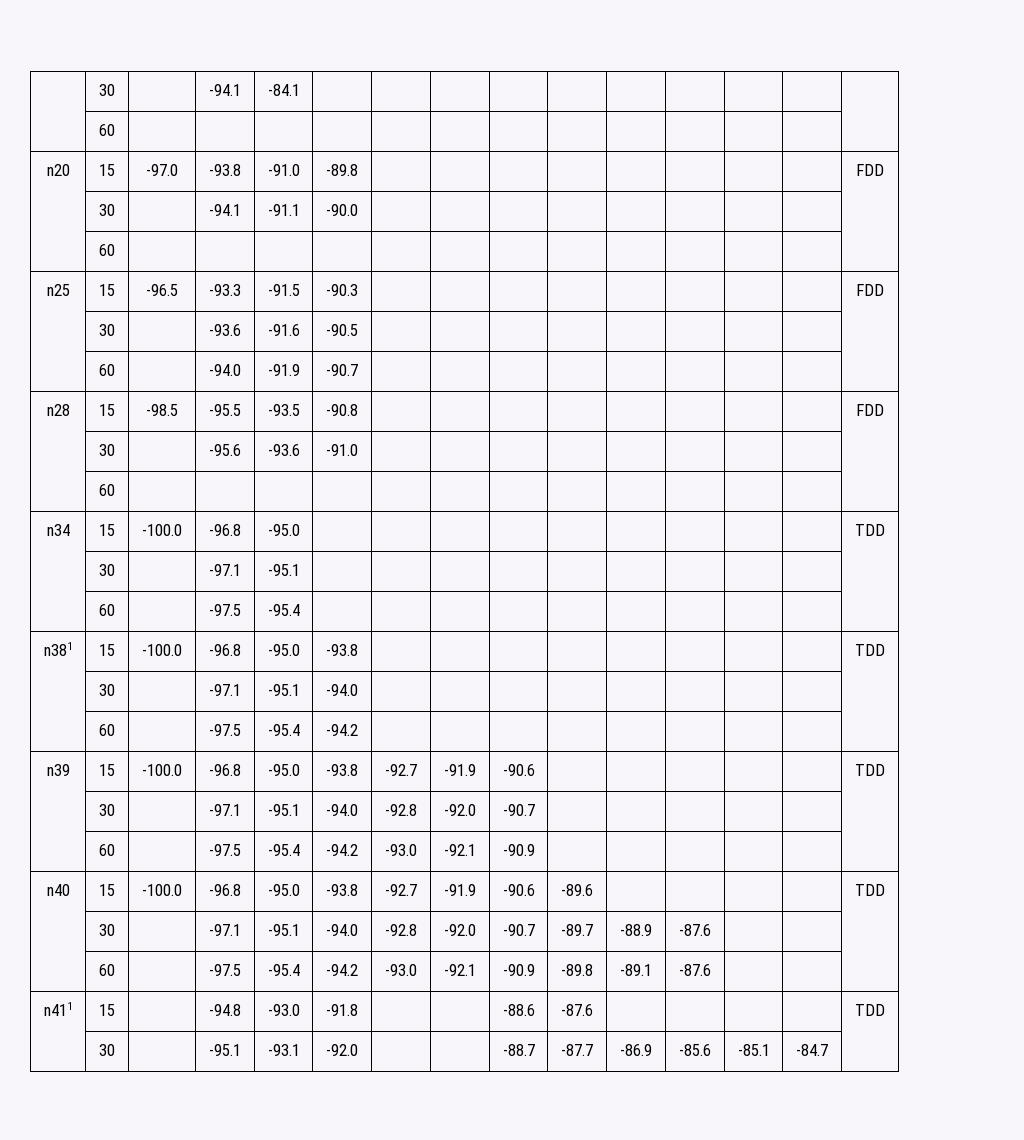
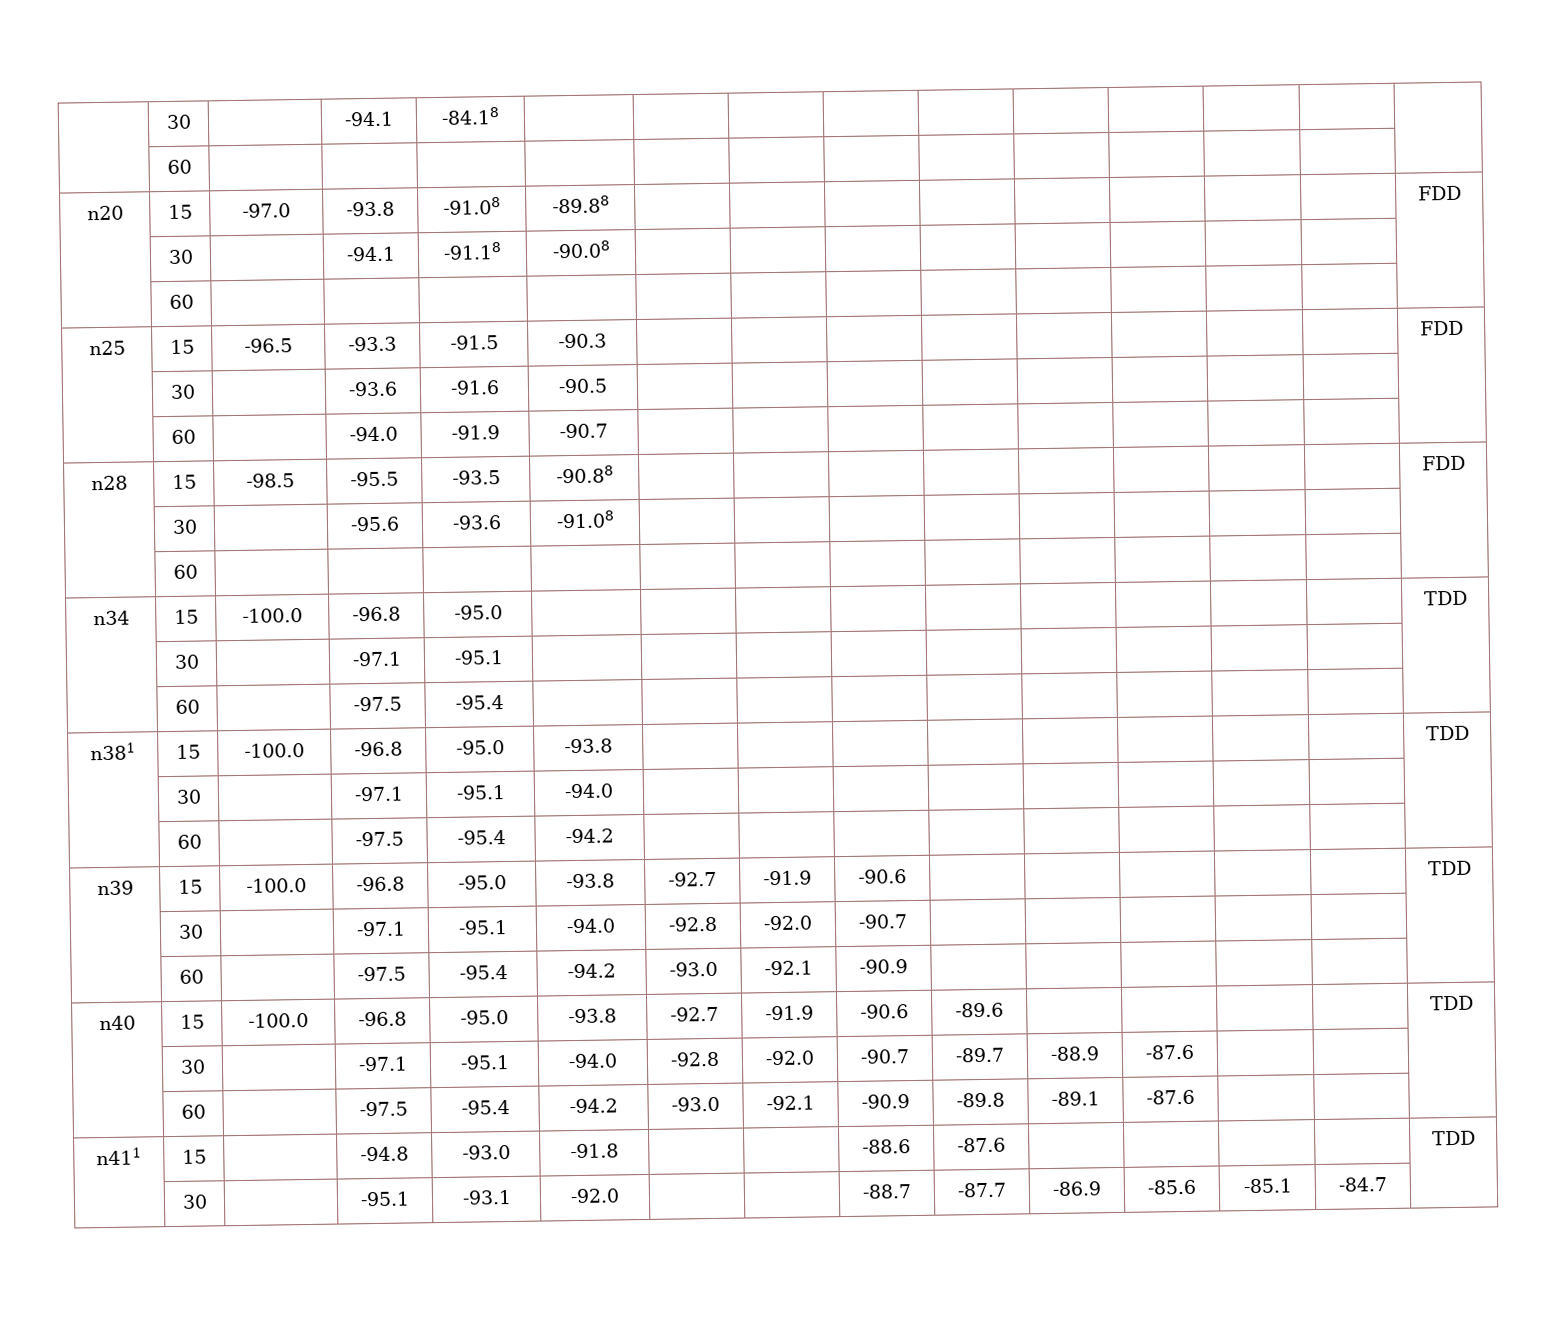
[99,84,115,96] [209,84,241,96] [267,84,300,96] | 30 | | -94.1 | -84.1 -> [165,114,192,129] [344,111,395,127] [441,107,501,125] | 30 | | -94.1 | -84.18
[267,164,300,176] [326,164,358,176] -91.0 | -89.8 -> [443,197,502,215] [551,195,610,214] -91.08 | -89.88
[267,204,300,216] [326,204,358,216] -91.1 | -90.0 -> [443,242,503,260] [551,240,611,259] -91.18 | -90.08
[326,404,358,416] -90.8 -> [555,465,614,484] -90.88
[326,444,358,456] -91.0 -> [555,510,615,529] -91.08

